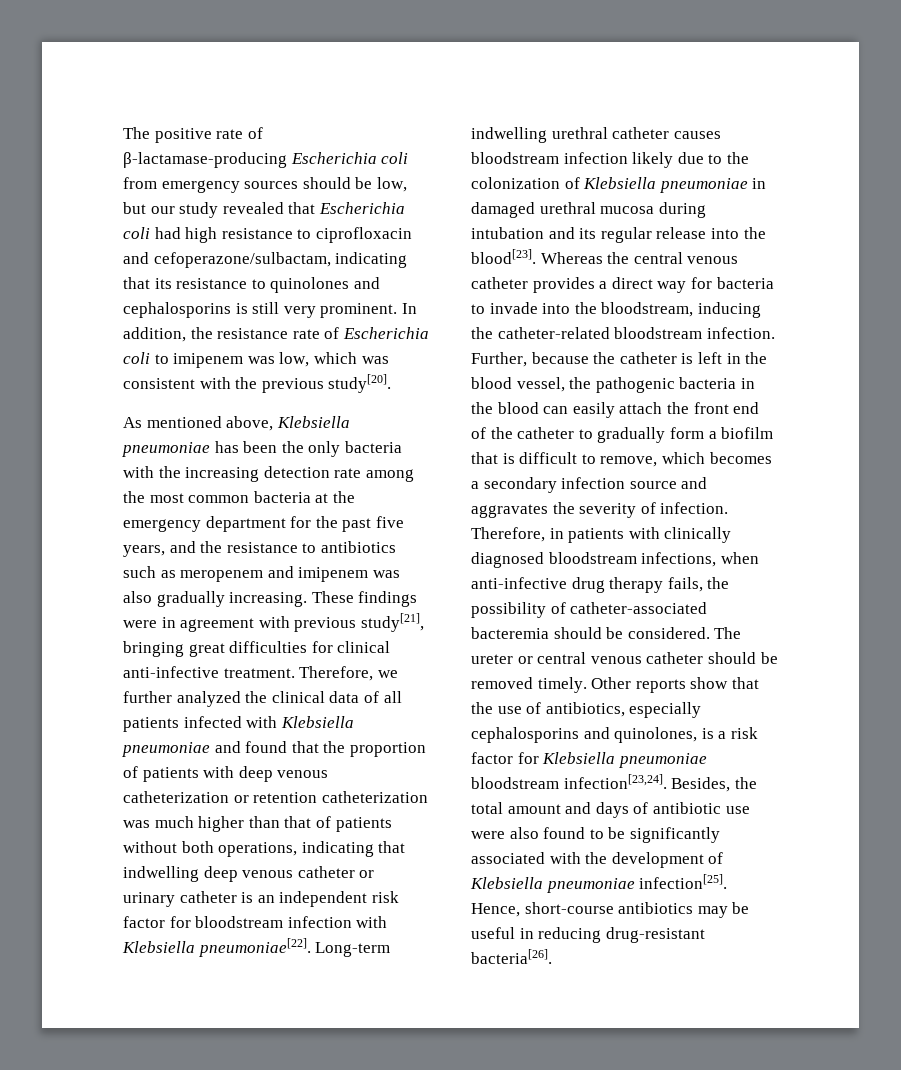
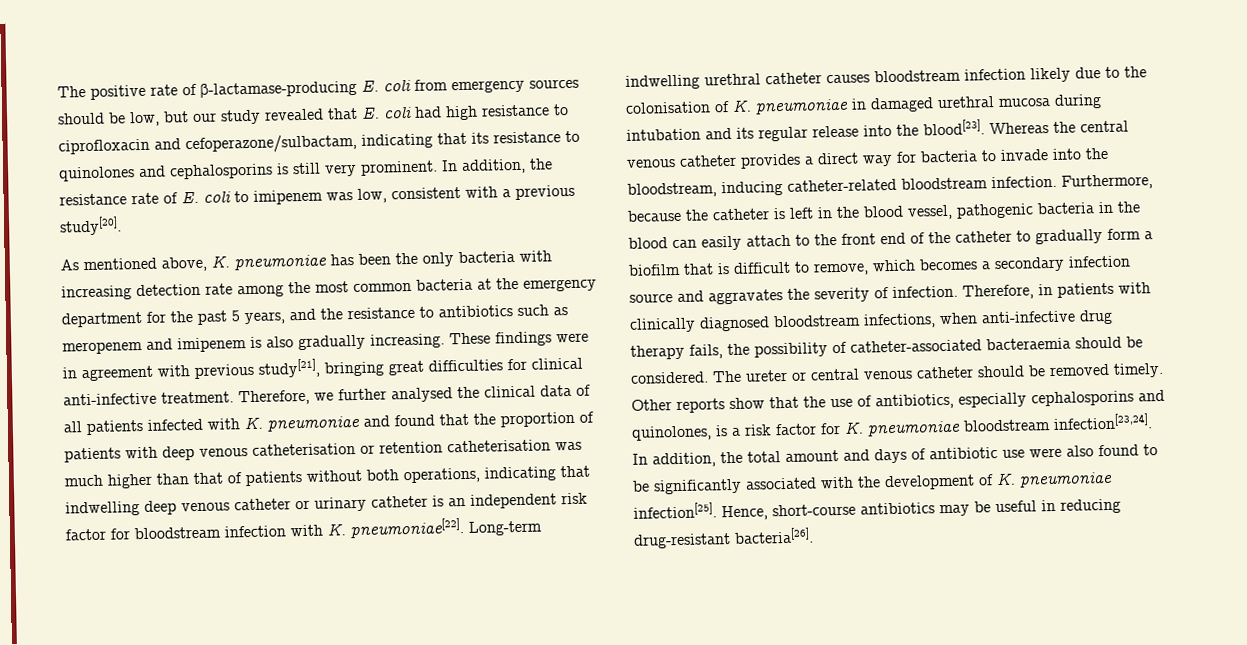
[290,152,377,164] Escherichia -> [361,80,379,92] E.
[318,202,405,214] Escherichia -> [361,107,380,119] E.
[342,327,429,339] Escherichia -> [181,191,199,204] E.
[313,352,389,364] which was -> (387, 195) none
[235,377,258,389] the -> [502,189,511,198] a
[276,416,350,428] Klebsiella -> [211,255,230,268] K.
[158,466,181,478] the -> (552, 256) none
[375,516,404,528] five -> [231,310,240,322] 5
[372,570,400,578] was -> [250,336,262,348] is
[176,691,241,707] analyzed -> [391,387,453,403] analysed
[280,716,354,728] Klebsiella -> [244,416,263,430] K.
[123,791,229,803] catheterization -> [252,443,356,456] catheterisation
[321,791,428,803] catheterization -> [447,439,551,453] catheterisation
[122,941,195,953] Klebsiella -> [327,523,346,536] K.
[471,177,657,189] colonization of Klebsiella -> [625,99,752,114] colonisation of K.
[471,327,493,339] the -> (783, 189) none
[471,352,527,367] Further, -> [1061,174,1153,190] Furthermore,
[569,377,592,389] the -> (953, 212) none
(663, 408) none -> [795,234,810,246] to
[471,627,549,639] bacteremia -> [986,337,1071,351] bacteraemia
[542,752,616,764] Klebsiella -> [844,421,864,434] K.
[671,777,731,792] Besides, -> [632,452,716,468] In addition,
[470,877,543,889] Klebsiella -> [996,472,1016,486] K.

